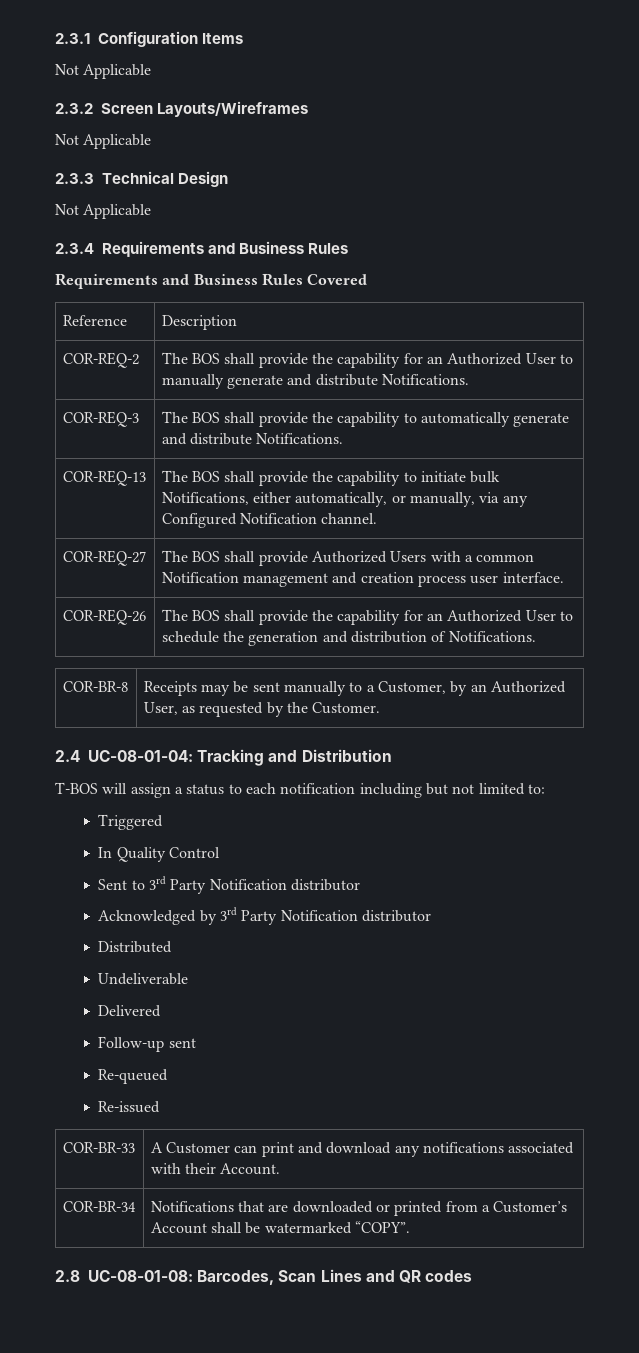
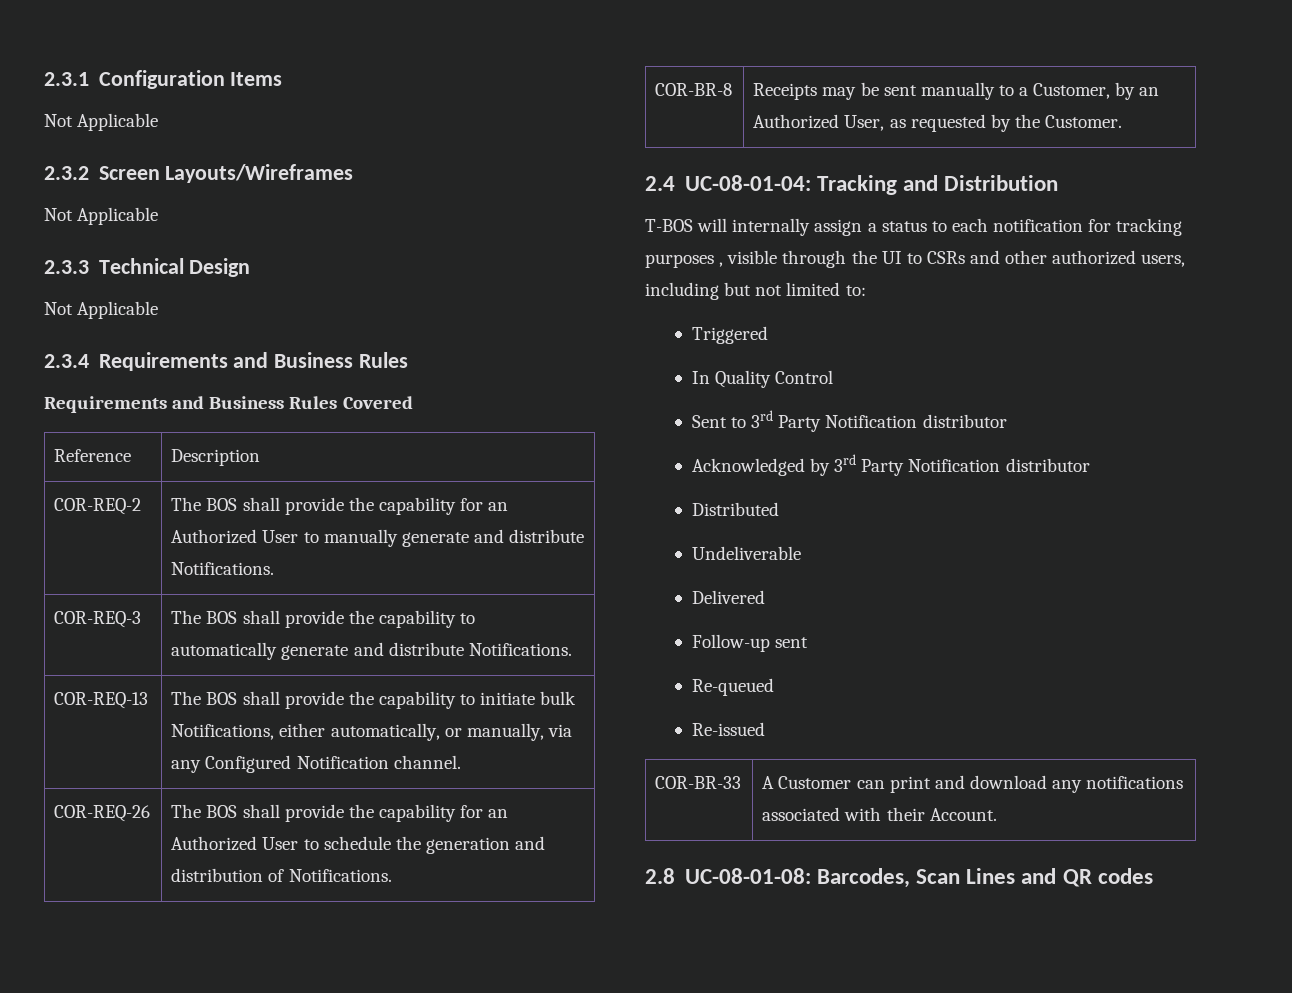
[62,550,146,566] [161,550,535,566] [161,572,564,587] // COR-REQ-27 | The BOS shall provide Authorized Users with a common Notification management and creation process user interface. -> (461, 762) none
(128, 788) none -> [732,218,811,236] internally
(356, 788) none -> [1088,218,1183,236] [645,250,1186,268] for tracking purposes , visible through the UI to CSRs and other authorized users,
[62,1201,136,1212] [150,1201,568,1216] [150,1221,410,1234] // COR-BR-34 | Notifications that are downloaded or printed from a Customer’s Account shall be watermarked “COPY”. -> (997, 814) none

